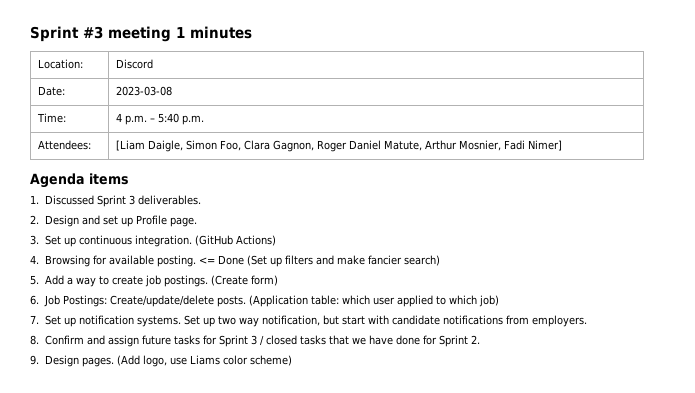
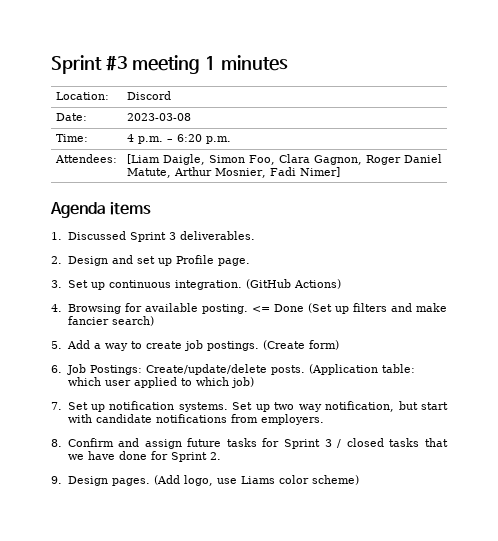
[157,113,179,123] 5:40 -> [176,134,202,142] 6:20

